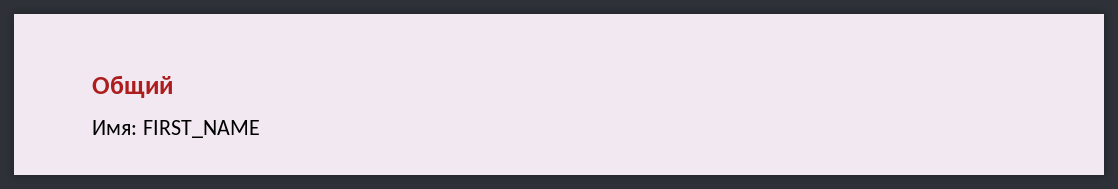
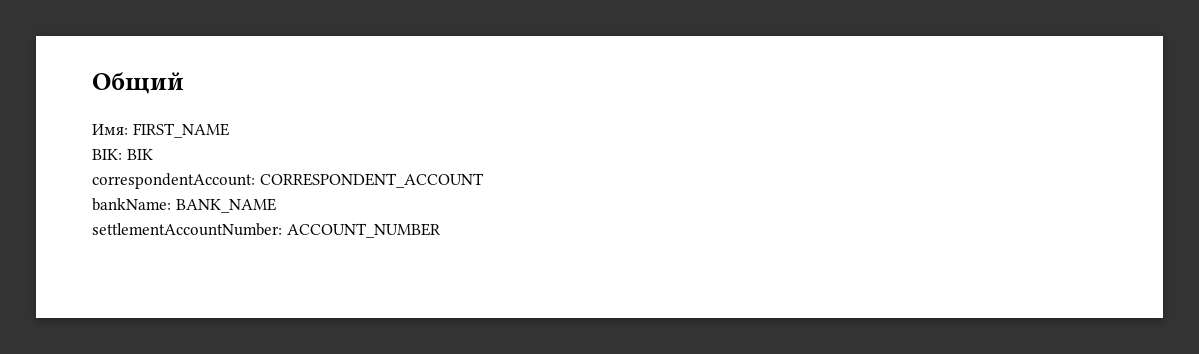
(260, 129) none -> [92,149,153,160] [92,173,484,189] [92,198,276,213] [92,223,441,238] // BIK: BIK // correspondentAccount: CORRESPONDENT_ACCOUNT // bankName: BANK_NAME // settlementAccountNumber: ACCOUNT_NUMBER

